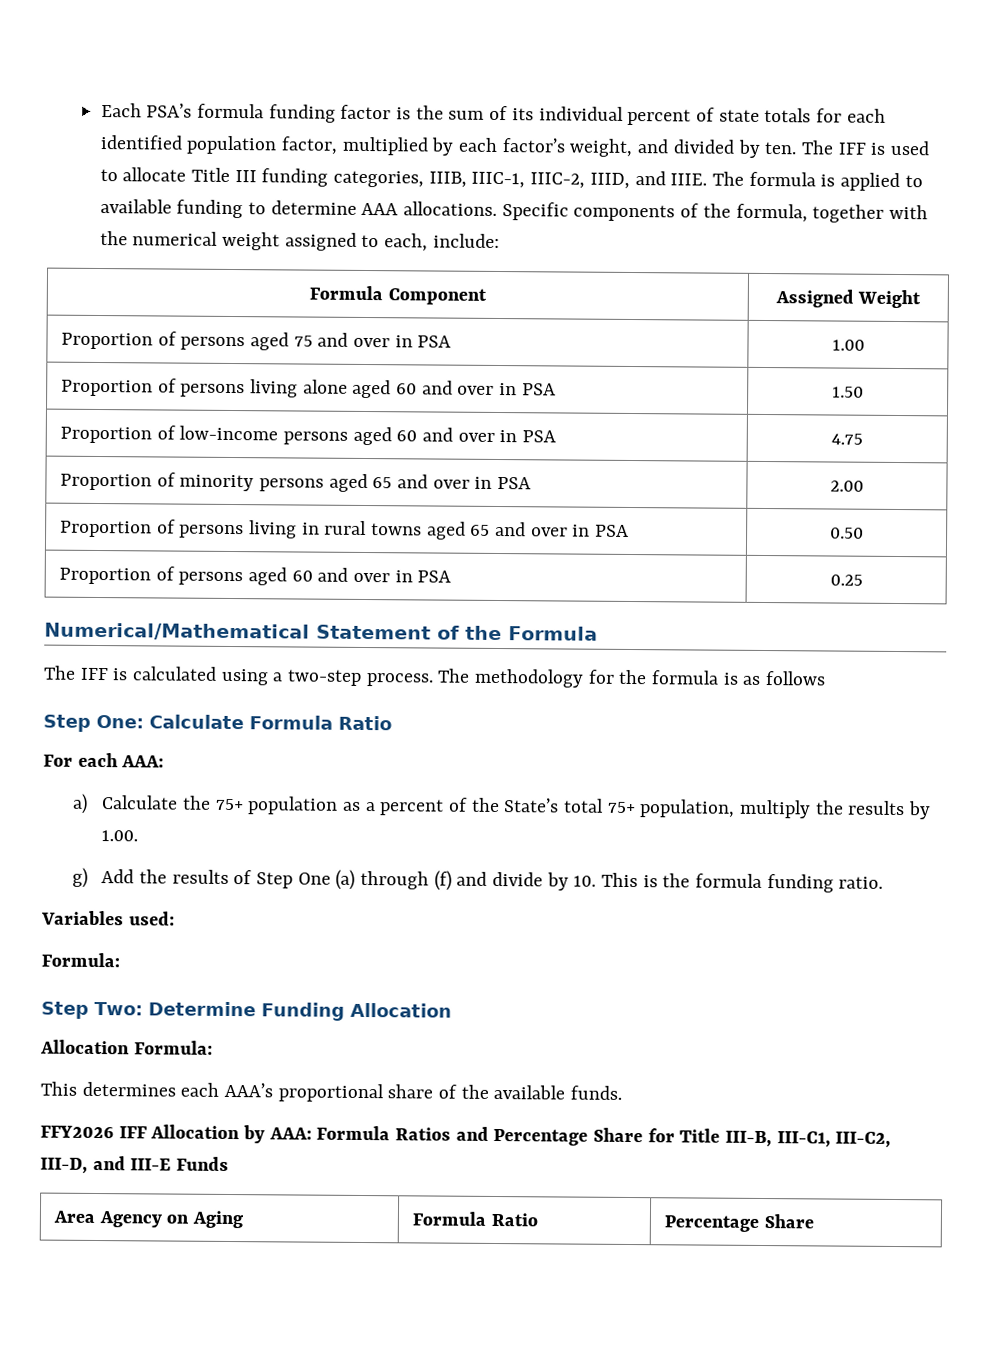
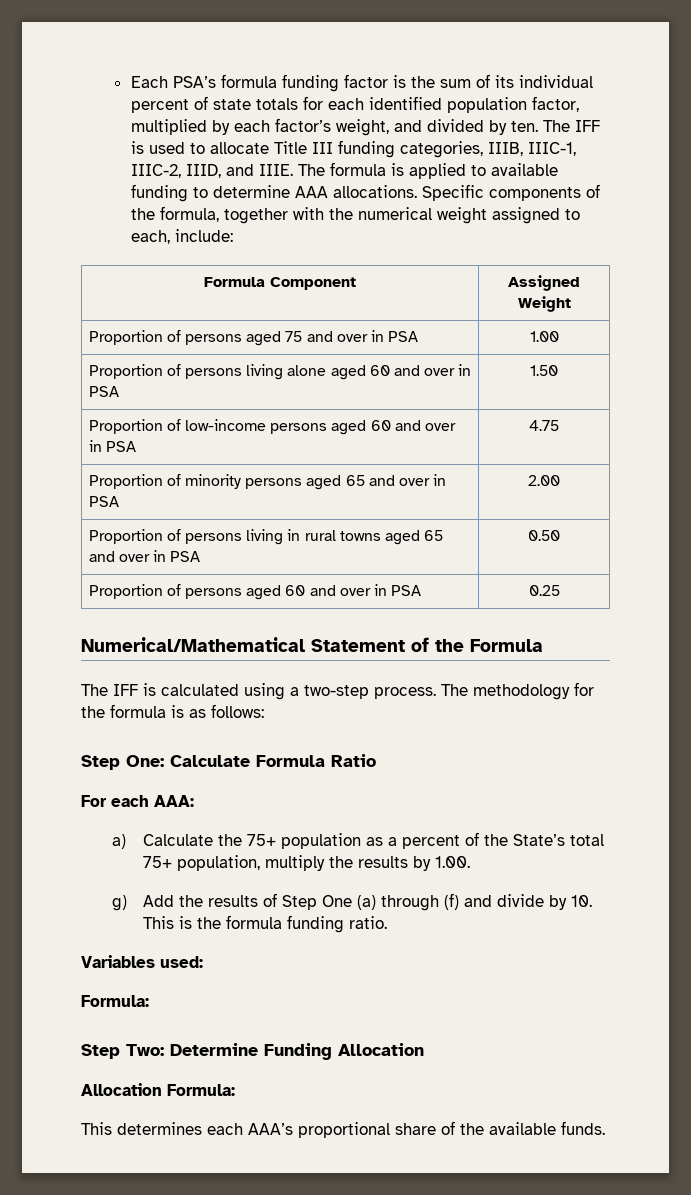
[765,671,827,686] follows -> [211,704,264,718] follows:
[40,1124,892,1148] [40,1155,230,1174] [52,1210,243,1229] [411,1211,538,1227] [663,1214,814,1232] // FFY2026 IFF Allocation by AAA: Formula Ratios and Percentage Share for Title III-B, III-C1, III-C2, III-D, and III-E Funds // Area Agency on Aging | Formula Ratio | Percentage Share -> (605, 1128) none

